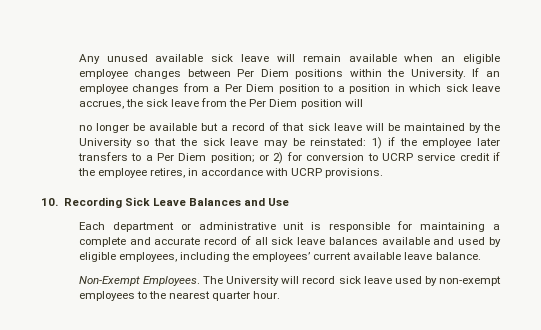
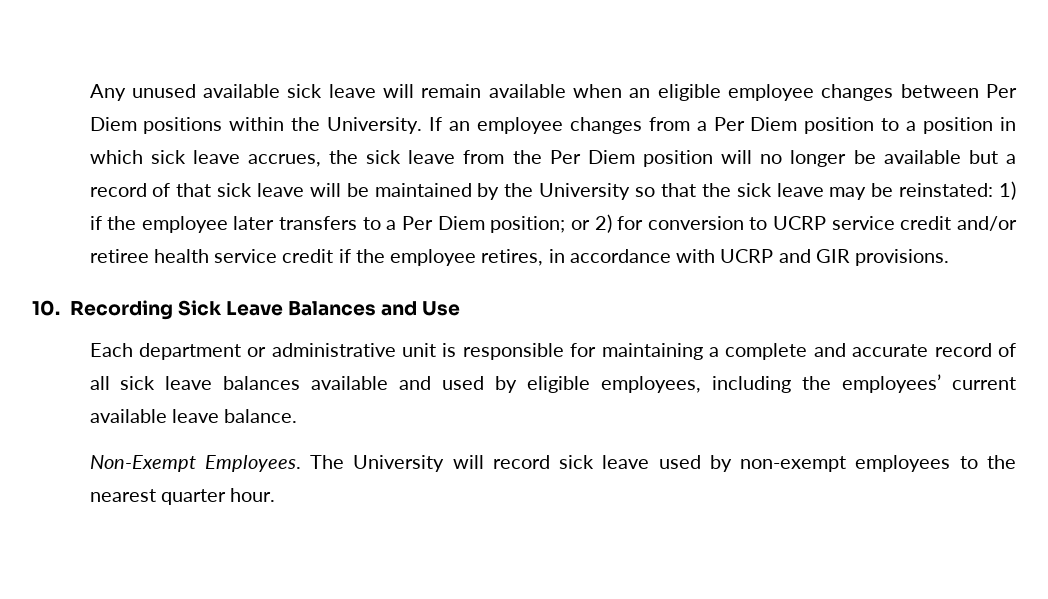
(363, 103) // -> (753, 157) none
(490, 157) none -> [957,216,1018,231] [89,249,334,263] and/or retiree health service credit
(323, 172) none -> [778,249,850,263] and GIR

